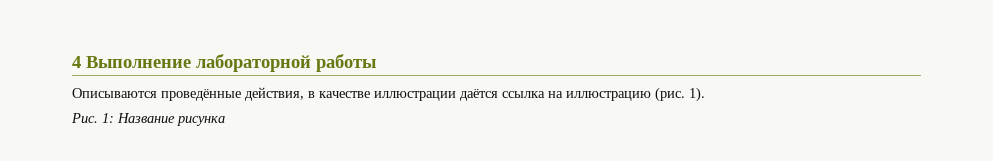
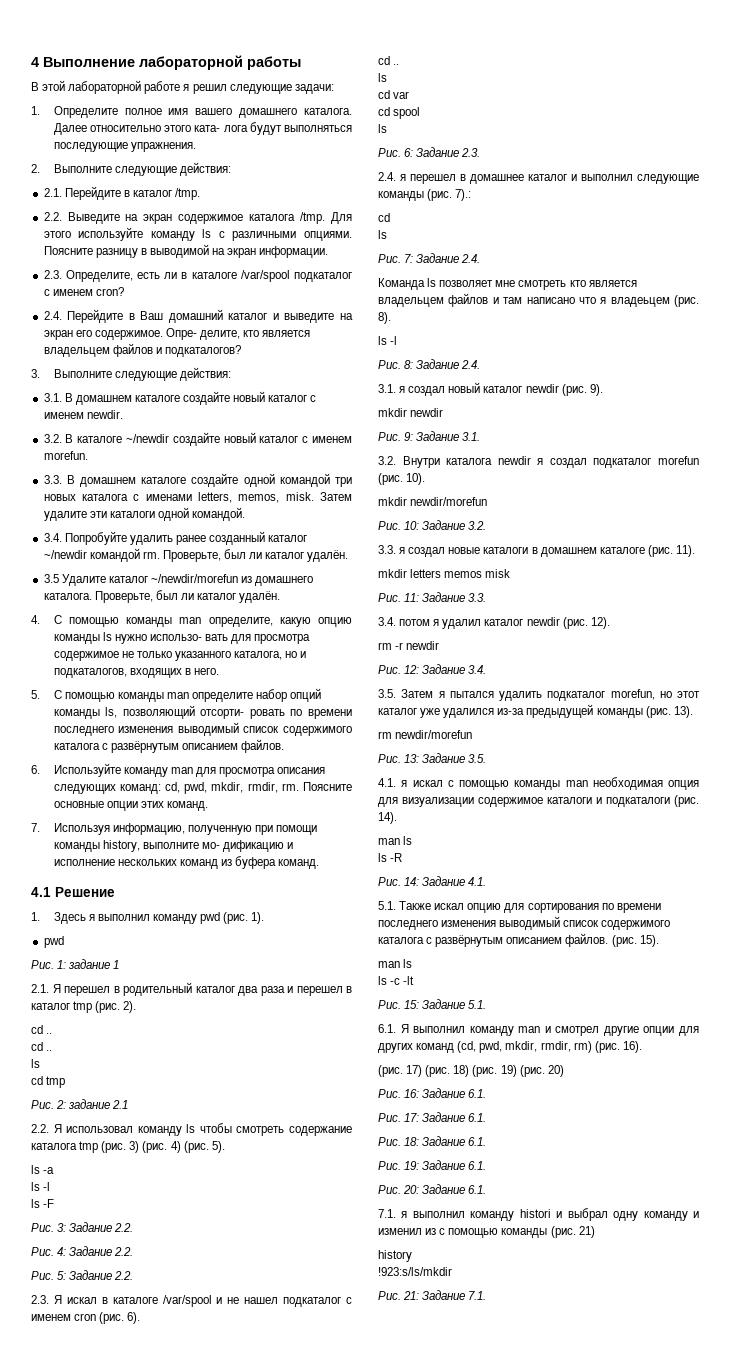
[72,87,651,101] Описываются проведённые действия, в качестве иллюстрации даётся ссылка на иллюстрацию -> [31,80,334,94] [31,106,352,118] [53,122,352,135] [53,142,196,152] [31,162,231,176] [43,186,201,200] [43,212,352,224] [43,227,353,241] [43,244,329,258] [43,270,352,282] [43,287,124,296] [43,309,353,323] [43,328,311,340] [43,343,241,357] [31,367,231,381] [43,391,317,405] [43,410,123,419] [43,432,352,446] [43,451,88,460] [43,473,352,487] [43,492,352,503] [43,507,246,521] [43,531,308,545] [43,548,349,562] [43,574,314,586] [43,590,281,603] [31,615,353,627] [53,632,311,644] [53,651,307,661] [53,668,220,678] [31,688,322,702] [53,705,352,719] [53,722,352,736] [53,739,285,753] [31,763,326,777] [53,782,353,794] [53,801,209,811] [31,823,318,835] [53,840,294,852] [53,856,320,869] [31,887,115,897] [31,912,221,924] В этой лабораторной работе я решил следующие задачи: // 1. Определите полное имя вашего домашнего каталога. Далее относительно этого ката- лога будут выполняться последующие упражнения. // 2. Выполните следующие действия: // 2.1. Перейдите в каталог /tmp. // 2.2. Выведите на экран содержимое каталога /tmp. Для этого используйте команду ls с различными опциями. Поясните разницу в выводимой на экран информации. // 2.3. Определите, есть ли в каталоге /var/spool подкаталог с именем cron? // 2.4. Перейдите в Ваш домашний каталог и выведите на экран его содержимое. Опре- делите, кто является владельцем файлов и подкаталогов? // 3. Выполните следующие действия: // 3.1. В домашнем каталоге создайте новый каталог с именем newdir. // 3.2. В каталоге ~/newdir создайте новый каталог с именем morefun. // 3.3. В домашнем каталоге создайте одной командой три новых каталога с именами letters, memos, misk. Затем удалите эти каталоги одной командой. // 3.4. Попробуйте удалить ранее созданный каталог ~/newdir командой rm. Проверьте, был ли каталог удалён. // 3.5 Удалите каталог ~/newdir/morefun из домашнего каталога. Проверьте, был ли каталог удалён. // 4. С помощью команды man определите, какую опцию команды ls нужно использо- вать для просмотра содержимое не только указанного каталога, но и подкаталогов, входящих в него. // 5. С помощью команды man определите набор опций команды ls, позволяющий отсорти- ровать по времени последнего изменения выводимый список содержимого каталога с развёрнутым описанием файлов. // 6. Используйте команду man для просмотра описания следующих команд: cd, pwd, mkdir, rmdir, rm. Поясните основные опции этих команд. // 7. Используя информацию, полученную при помощи команды history, выполните мо- дификацию и исполнение нескольких команд из буфера команд. // 4.1 Решение // 1. Здесь я выполнил команду pwd
(705, 94) none -> [43,936,64,948] // pwd
[117,113,225,126] Название рисунка -> [68,959,120,969] [31,982,352,996] [31,1001,137,1013] [31,1025,53,1034] [31,1042,53,1051] [31,1059,40,1068] [31,1076,66,1088] [31,1099,129,1109] [31,1123,352,1136] [31,1141,225,1153] [31,1165,55,1174] [31,1182,51,1191] [31,1199,55,1208] [31,1222,134,1232] [31,1246,134,1256] [31,1270,134,1280] [31,1295,352,1307] [31,1312,141,1324] [378,56,400,65] [378,73,387,82] [378,90,410,99] [378,107,421,119] [378,124,387,133] [378,147,481,157] [378,172,699,184] [378,189,472,201] [378,213,390,222] [378,230,387,239] [378,253,481,263] [378,278,637,290] [378,293,699,307] [378,312,391,324] [378,336,398,345] [378,359,481,369] [378,382,603,396] [378,408,444,417] [378,431,481,441] [378,456,699,468] [378,473,426,485] [378,497,488,506] [378,520,487,530] [378,545,695,557] [378,569,511,578] [378,592,487,602] [378,617,610,629] [378,641,440,650] [378,664,487,674] [378,689,700,701] [378,704,693,718] [378,730,473,739] [378,753,487,763] [378,777,699,790] [378,795,699,807] [378,812,397,824] [378,836,413,845] [378,853,403,862] [378,876,487,886] [378,901,661,913] [378,916,671,930] [378,933,659,947] [378,959,413,968] [378,976,415,985] [378,999,487,1009] [378,1024,699,1036] [378,1041,642,1053] [378,1065,564,1077] [378,1088,487,1098] [378,1112,487,1122] [378,1136,487,1146] [378,1160,487,1170] [378,1184,487,1194] [378,1208,699,1221] [378,1226,595,1238] [378,1250,412,1262] [378,1267,452,1276] [378,1290,487,1300] задание 1 // 2.1. Я перешел в родительный каталог два раза и перешел в каталог tmp (рис. 2). // cd .. // cd .. // ls // cd tmp // Рис. 2: задание 2.1 // 2.2. Я использовал команду ls чтобы смотреть содержание каталога tmp (рис. 3) (рис. 4) (рис. 5). // ls -a // ls -l // ls -F // Рис. 3: Задание 2.2. // Рис. 4: Задание 2.2. // Рис. 5: Задание 2.2. // 2.3. Я искал в каталоге /var/spool и не нашел подкаталог с именем cron (рис. 6). // cd .. // ls // cd var // cd spool // ls // Рис. 6: Задание 2.3. // 2.4. я перешел в домашнее каталог и выполнил следующие команды (рис. 7).: // cd // ls // Рис. 7: Задание 2.4. // Команда ls позволяет мне смотреть кто является владельцем файлов и там написано что я владеьцем (рис. 8). // ls -l // Рис. 8: Задание 2.4. // 3.1. я создал новый каталог newdir (рис. 9). // mkdir newdir // Рис. 9: Задание 3.1. // 3.2. Внутри каталога newdir я создал подкаталог morefun (рис. 10). // mkdir newdir/morefun // Рис. 10: Задание 3.2. // 3.3. я создал новые каталоги в домашнем каталоге (рис. 11). // mkdir letters memos misk // Рис. 11: Задание 3.3. // 3.4. потом я удалил каталог newdir (рис. 12). // rm -r newdir // Рис. 12: Задание 3.4. // 3.5. Затем я пытался удалить подкаталог morefun, но этот каталог уже удалился из-за предыдущей команды (рис. 13). // rm newdir/morefun // Рис. 13: Задание 3.5. // 4.1. я искал с помощью команды man необходимая опция для визуализации содержимое каталоги и подкаталоги (рис. 14). // man ls // ls -R // Рис. 14: Задание 4.1. // 5.1. Также искал опцию для сортирования по времени последнего изменения выводимый список содержимого каталога с развёрнутым описанием файлов. (рис. 15). // man ls // ls -c -lt // Рис. 15: Задание 5.1. // 6.1. Я выполнил команду man и смотрел другие опции для других команд (cd, pwd, mkdir, rmdir, rm) (рис. 16). // (рис. 17) (рис. 18) (рис. 19) (рис. 20) // Рис. 16: Задание 6.1. // Рис. 17: Задание 6.1. // Рис. 18: Задание 6.1. // Рис. 19: Задание 6.1. // Рис. 20: Задание 6.1. // 7.1. я выполнил команду histori и выбрал одну команду и изменил из с помощью команды (рис. 21) // history // !923:s/ls/mkdir // Рис. 21: Задание 7.1.

